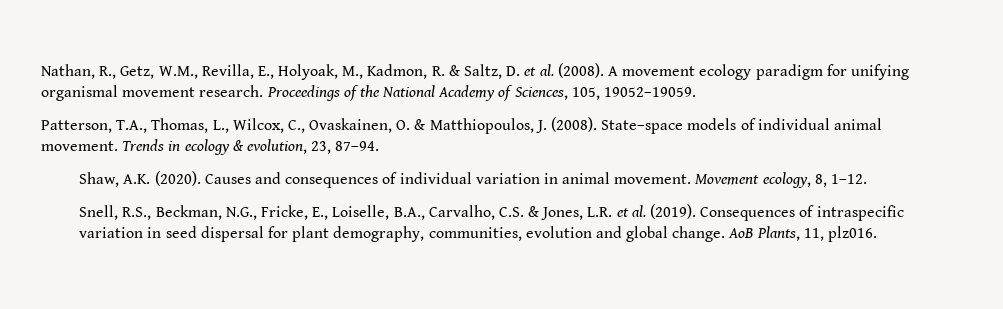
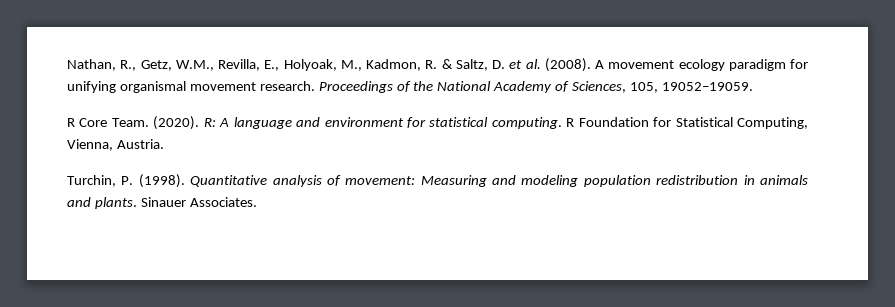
[41,117,882,134] [41,139,380,155] [79,171,867,188] [79,204,904,221] [79,226,877,242] Patterson, T.A., Thomas, L., Wilcox, C., Ovaskainen, O. & Matthiopoulos, J. (2008). State–space models of individual animal movement. Trends in ecology & evolution, 23, 87–94. // Shaw, A.K. (2020). Causes and consequences of individual variation in animal movement. Movement ecology, 8, 1–12. // Snell, R.S., Beckman, N.G., Fricke, E., Loiselle, B.A., Carvalho, C.S. & Jones, L.R. et al. (2019). Consequences of intraspecific variation in seed dispersal for plant demography, communities, evolution and global change. AoB Plants, 11, plz016. -> [67,116,808,130] [67,139,164,151] [67,174,808,188] [67,197,257,209] R Core Team. (2020). R: A language and environment for statistical computing. R Foundation for Statistical Computing, Vienna, Austria. // Turchin, P. (1998). Quantitative analysis of movement: Measuring and modeling population redistribution in animals and plants. Sinauer Associates.

